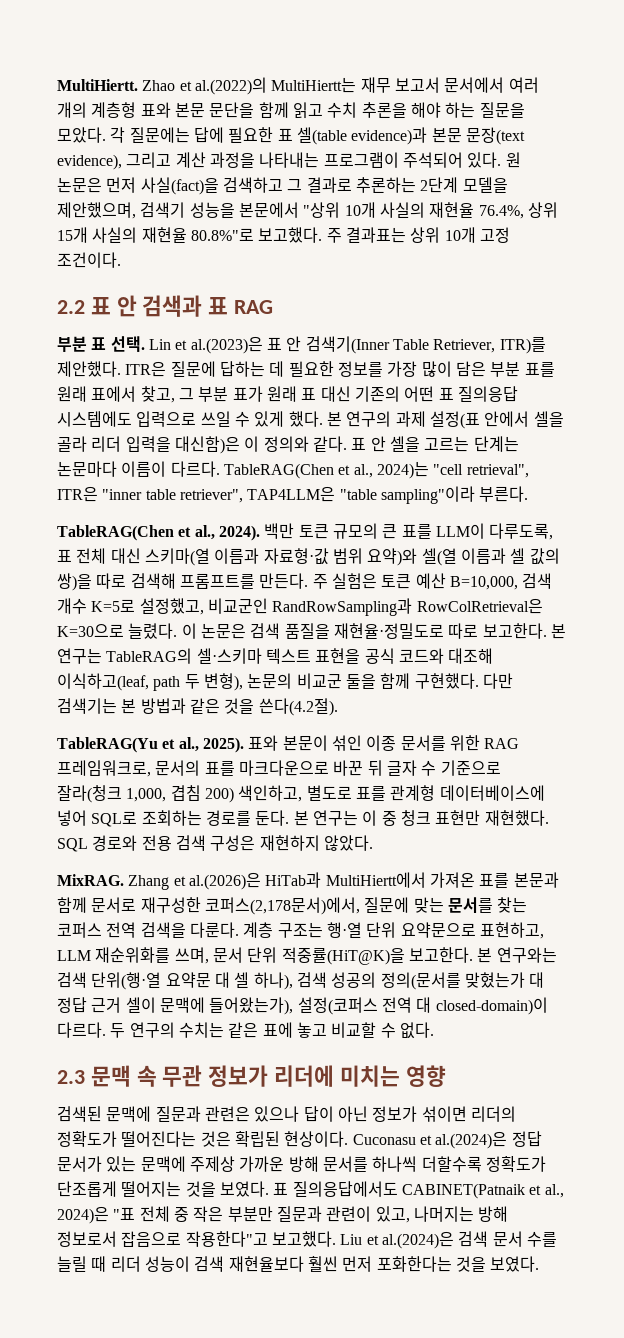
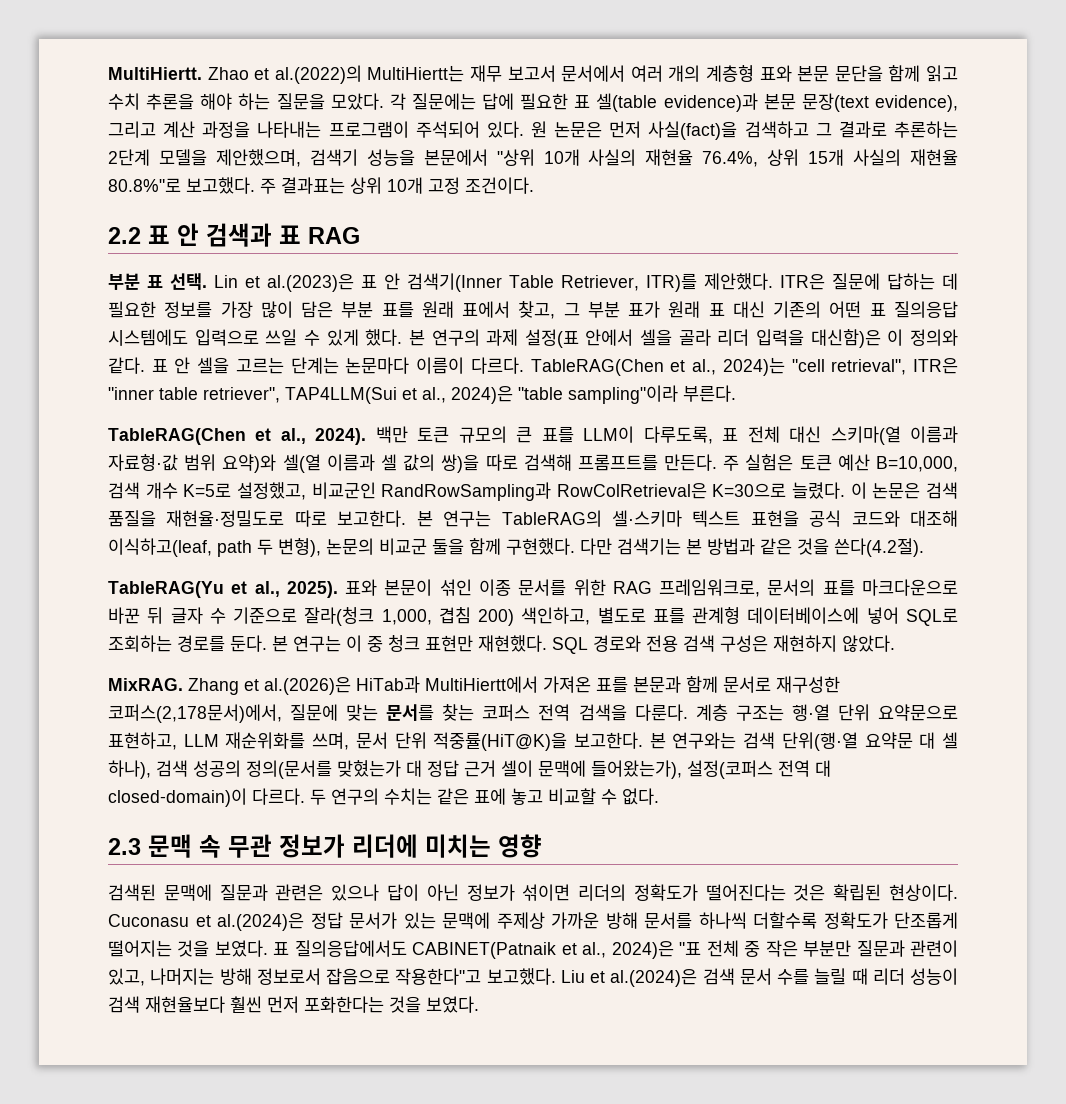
[247,486,336,502] TAP4LLM은 -> [285,386,513,404] TAP4LLM(Sui et al., 2024)은

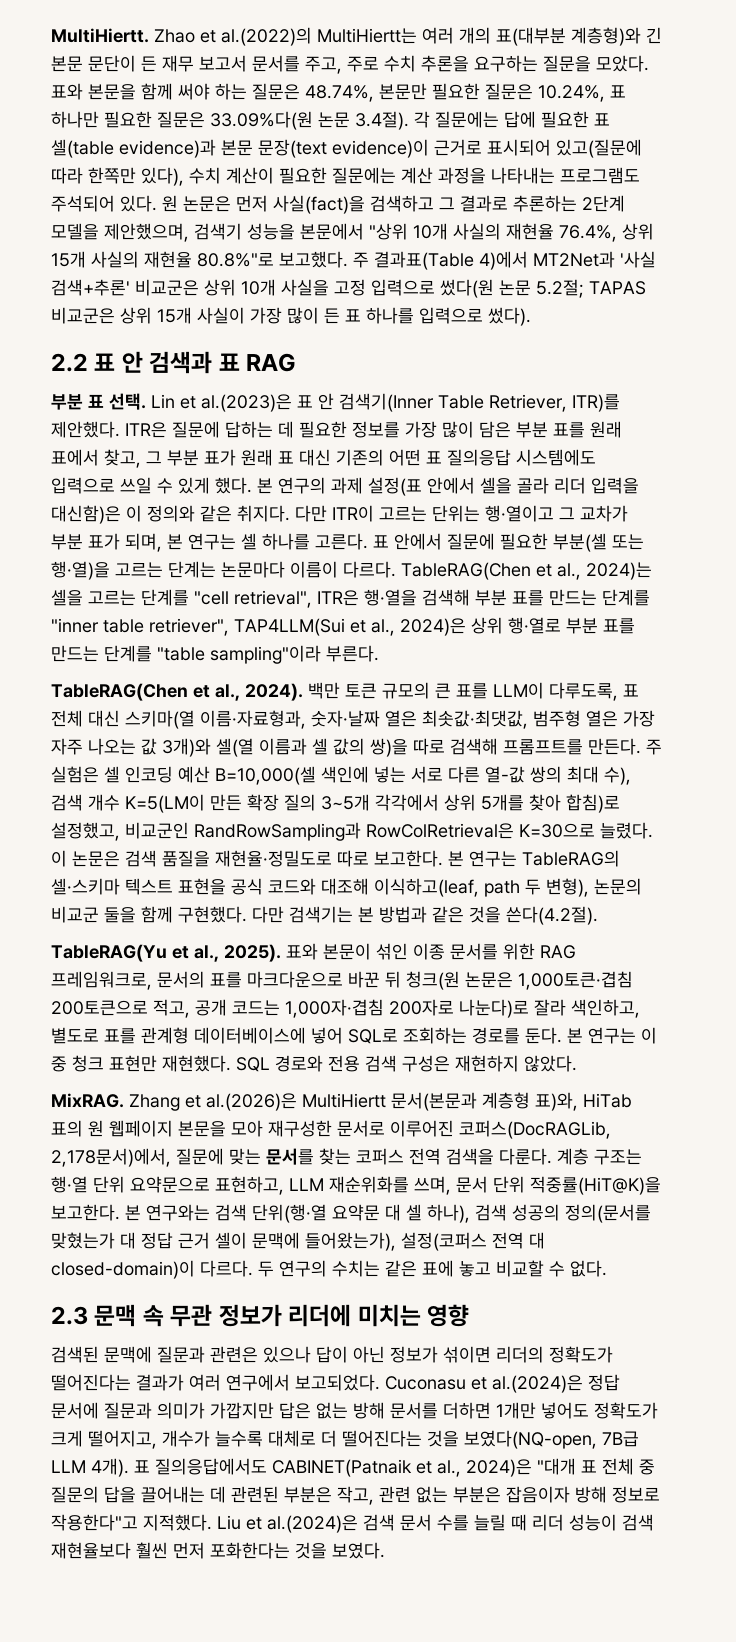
[470,65,959,82] [108,93,384,110] 재무 보고서 문서에서 여러 개의 계층형 표와 본문 문단을 함께 읽고 수치 추론을 해야 하는 질문을 모았다. -> [422,27,662,46] [51,55,649,74] [51,83,626,102] [51,111,409,130] 여러 개의 표(대부분 계층형)와 긴 본문 문단이 든 재무 보고서 문서를 주고, 주로 수치 추론을 요구하는 질문을 모았다. 표와 본문을 함께 써야 하는 질문은 48.74%, 본문만 필요한 질문은 10.24%, 표 하나만 필요한 질문은 33.09%다(원 논문 3.4절).
[874,95,958,112] [108,121,156,138] evidence), 그리고 -> [332,139,642,158] [51,167,396,186] evidence)이 근거로 표시되어 있고(질문에 따라 한쪽만 있다), 수치 계산이 필요한 질문에는
[328,121,409,138] 프로그램이 -> [560,167,640,184] 프로그램도
[281,177,534,194] 결과표는 상위 10개 고정 조건이다. -> [374,251,656,270] [51,279,646,298] [51,307,531,326] 결과표(Table 4)에서 MT2Net과 '사실 검색+추론' 비교군은 상위 10개 사실을 고정 입력으로 썼다(원 논문 5.2절; TAPAS 비교군은 상위 15개 사실이 가장 많이 든 표 하나를 입력으로 썼다).
[108,357,230,374] 같다. 표 안 셀을 -> [200,505,628,522] [51,533,644,552] [51,561,110,580] 같은 취지다. 다만 ITR이 고르는 단위는 행·열이고 그 교차가 부분 표가 되며, 본 연구는 셀 하나를 고른다. 표 안에서 질문에 필요한 부분(셀 또는 행·열)을
[791,358,959,375] "cell retrieval", ITR은 -> [51,589,650,608] 셀을 고르는 단계를 "cell retrieval", ITR은 행·열을 검색해 부분 표를 만드는 단계를
(513, 395) none -> [471,617,635,634] [51,645,152,662] 상위 행·열로 부분 표를 만드는 단계를
[910,426,958,443] [108,454,277,473] 이름과 자료형·값 범위 요약)와 -> [200,710,655,729] [51,738,211,757] 이름·자료형과, 숫자·날짜 열은 최솟값·최댓값, 범주형 열은 가장 자주 나오는 값 3개)와
[799,454,958,472] [108,482,232,499] 토큰 예산 B=10,000, 검색 개수 K=5로 -> [104,766,631,785] [51,794,620,813] 셀 인코딩 예산 B=10,000(셀 색인에 넣는 서로 다른 열-값 쌍의 최대 수), 검색 개수 K=5(LM이 만든 확장 질의 3~5개 각각에서 상위 5개를 찾아 합침)로
[170,607,515,626] 글자 수 기준으로 잘라(청크 1,000, 겹침 200) -> [406,971,633,990] [51,999,566,1018] 청크(원 논문은 1,000토큰·겹침 200토큰으로 적고, 공개 코드는 1,000자·겹침 200자로 나눈다)로 잘라
[356,676,840,693] [108,704,282,723] HiTab과 MultiHiertt에서 가져온 표를 본문과 함께 문서로 재구성한 코퍼스(2,178문서)에서, -> [302,1092,632,1111] [51,1120,611,1139] [51,1148,171,1167] MultiHiertt 문서(본문과 계층형 표)와, HiTab 표의 원 웹페이지 본문을 모아 재구성한 문서로 이루어진 코퍼스(DocRAGLib, 2,178문서)에서,
[793,884,959,901] [108,912,958,931] [108,940,268,957] 것은 확립된 현상이다. Cuconasu et al.(2024)은 정답 문서가 있는 문맥에 주제상 가까운 방해 문서를 하나씩 더할수록 정확도가 단조롭게 떨어지는 것을 보였다. -> [136,1374,620,1393] [51,1402,658,1419] [51,1430,639,1449] [51,1458,129,1477] 결과가 여러 연구에서 보고되었다. Cuconasu et al.(2024)은 정답 문서에 질문과 의미가 가깝지만 답은 없는 방해 문서를 더하면 1개만 넣어도 정확도가 크게 떨어지고, 개수가 늘수록 대체로 더 떨어진다는 것을 보였다(NQ-open, 7B급 LLM 4개).
[679,940,959,957] [108,968,556,986] "표 전체 중 작은 부분만 질문과 관련이 있고, 나머지는 방해 정보로서 잡음으로 작용한다"고 보고했다. -> [537,1458,655,1475] [51,1486,660,1505] [51,1514,212,1531] "대개 표 전체 중 질문의 답을 끌어내는 데 관련된 부분은 작고, 관련 없는 부분은 잡음이자 방해 정보로 작용한다"고 지적했다.

